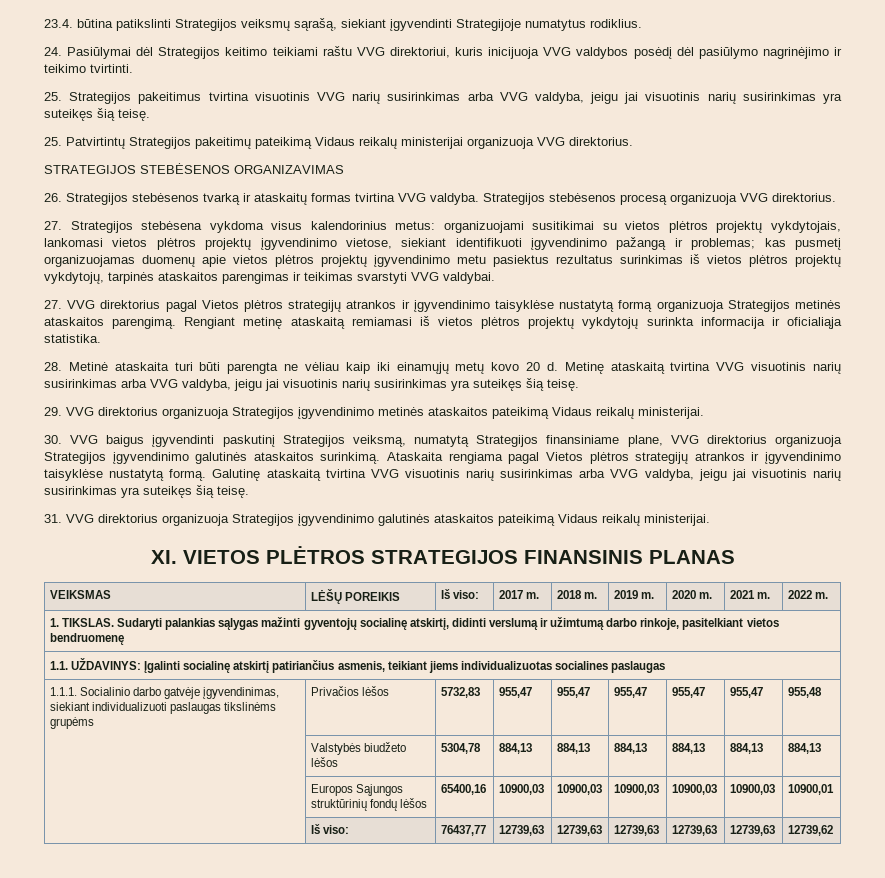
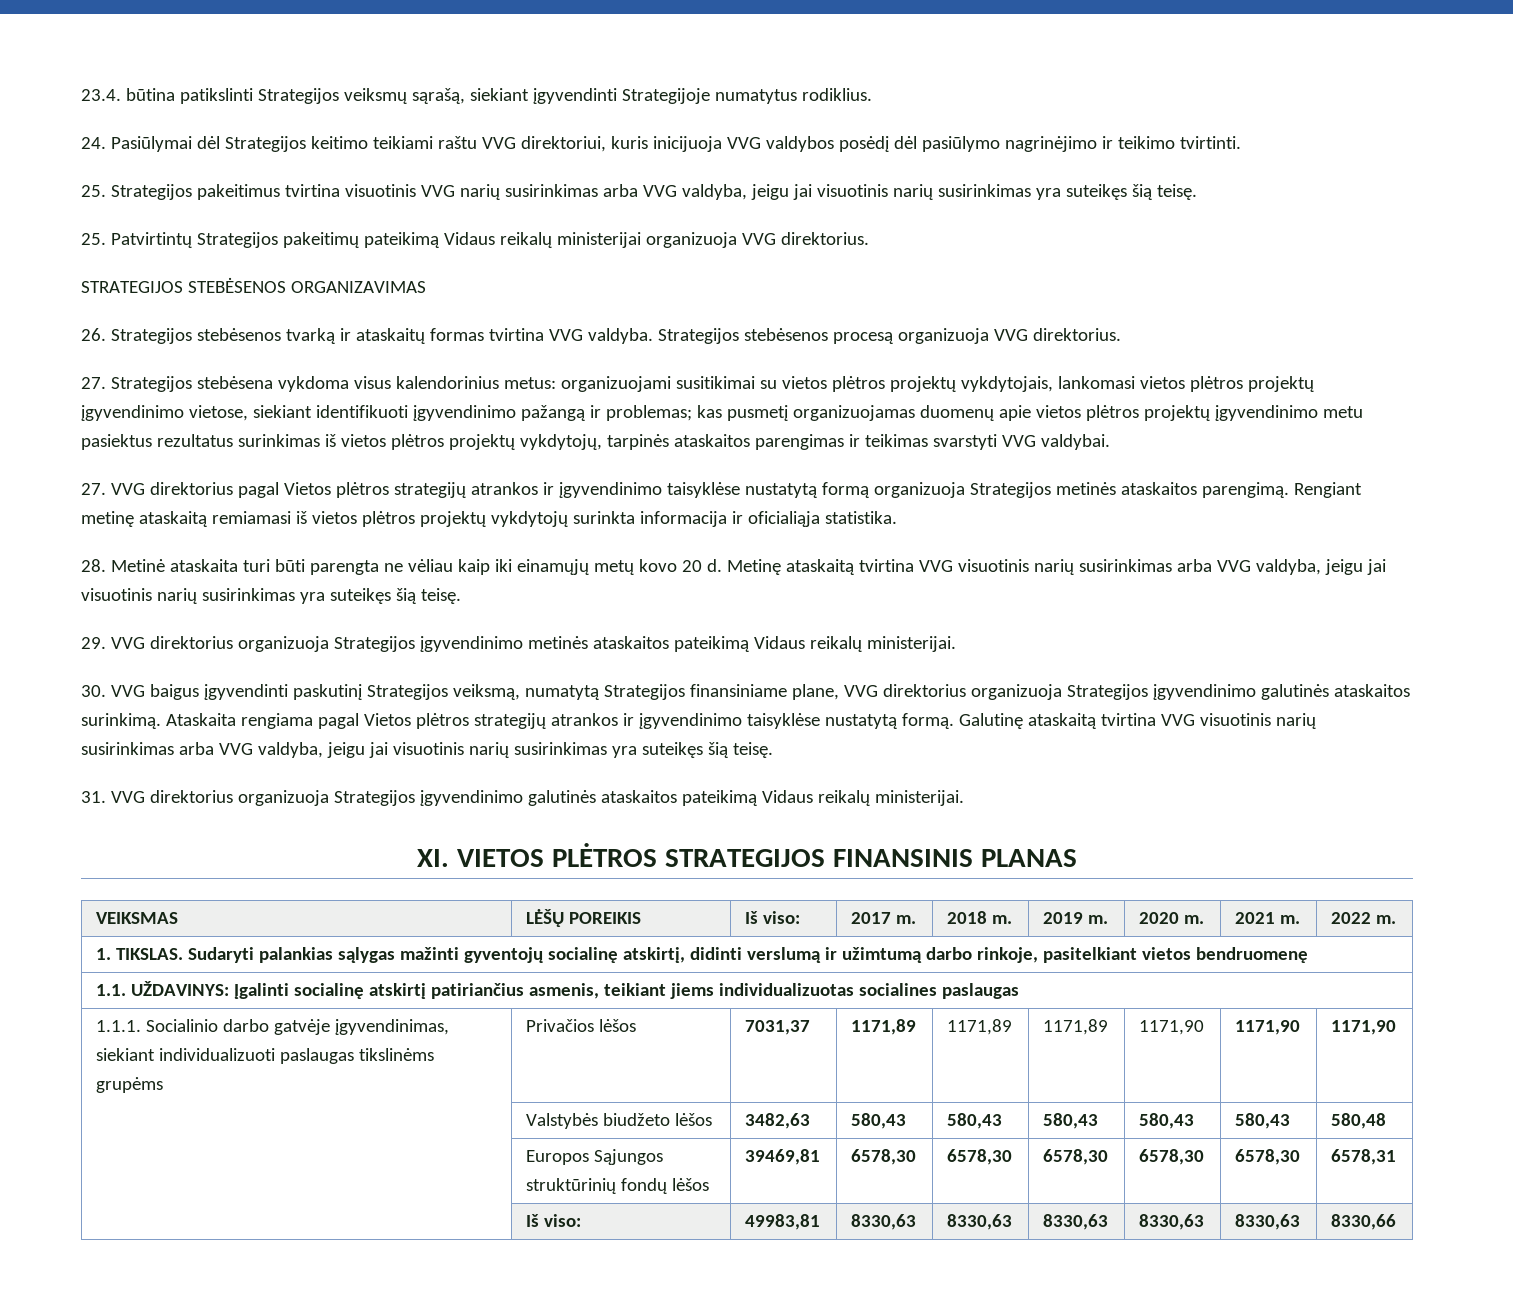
[440,687,480,698] [498,687,532,698] [556,687,590,698] [613,687,647,698] [671,687,705,698] [729,687,763,698] [787,687,822,698] [310,742,406,755] [310,757,338,767] [440,743,481,754] [498,743,532,754] [556,743,590,754] [613,743,647,754] [671,743,705,754] [729,743,763,754] [787,743,821,754] 5732,83 | 955,47 | 955,47 | 955,47 | 955,47 | 955,47 | 955,48 // | Valstybės biudžeto lėšos | 5304,78 | 884,13 | 884,13 | 884,13 | 884,13 | 884,13 | 884,13 -> [744,1020,810,1035] [850,1019,916,1035] [946,1019,1012,1035] [1042,1019,1108,1035] [1138,1020,1204,1035] [1234,1020,1300,1035] [1330,1020,1396,1035] [525,1113,712,1129] [744,1113,810,1129] [850,1113,906,1129] [946,1113,1002,1129] [1042,1113,1098,1129] [1138,1113,1194,1129] [1234,1113,1290,1129] [1330,1113,1386,1129] 7031,37 | 1171,89 | 1171,89 | 1171,89 | 1171,90 | 1171,90 | 1171,90 // | Valstybės biudžeto lėšos | 3482,63 | 580,43 | 580,43 | 580,43 | 580,43 | 580,43 | 580,48
[440,784,486,795] [498,784,544,795] [556,784,602,795] [613,784,659,795] [671,784,717,795] [729,784,775,795] [787,784,834,795] [310,824,349,834] [440,825,486,836] [498,825,544,836] [556,825,602,836] [613,825,659,836] [671,825,717,836] [729,825,775,836] [787,825,833,836] 65400,16 | 10900,03 | 10900,03 | 10900,03 | 10900,03 | 10900,03 | 10900,01 // | Iš viso: | 76437,77 | 12739,63 | 12739,63 | 12739,63 | 12739,63 | 12739,63 | 12739,62 -> [744,1149,820,1165] [850,1149,916,1165] [946,1149,1012,1165] [1042,1149,1108,1165] [1138,1149,1204,1165] [1234,1149,1300,1165] [1330,1149,1396,1165] [525,1214,581,1227] [744,1214,820,1230] [850,1214,916,1230] [946,1214,1012,1230] [1042,1214,1108,1230] [1138,1214,1204,1230] [1234,1214,1300,1230] [1330,1214,1396,1230] 39469,81 | 6578,30 | 6578,30 | 6578,30 | 6578,30 | 6578,30 | 6578,31 // | Iš viso: | 49983,81 | 8330,63 | 8330,63 | 8330,63 | 8330,63 | 8330,63 | 8330,66

